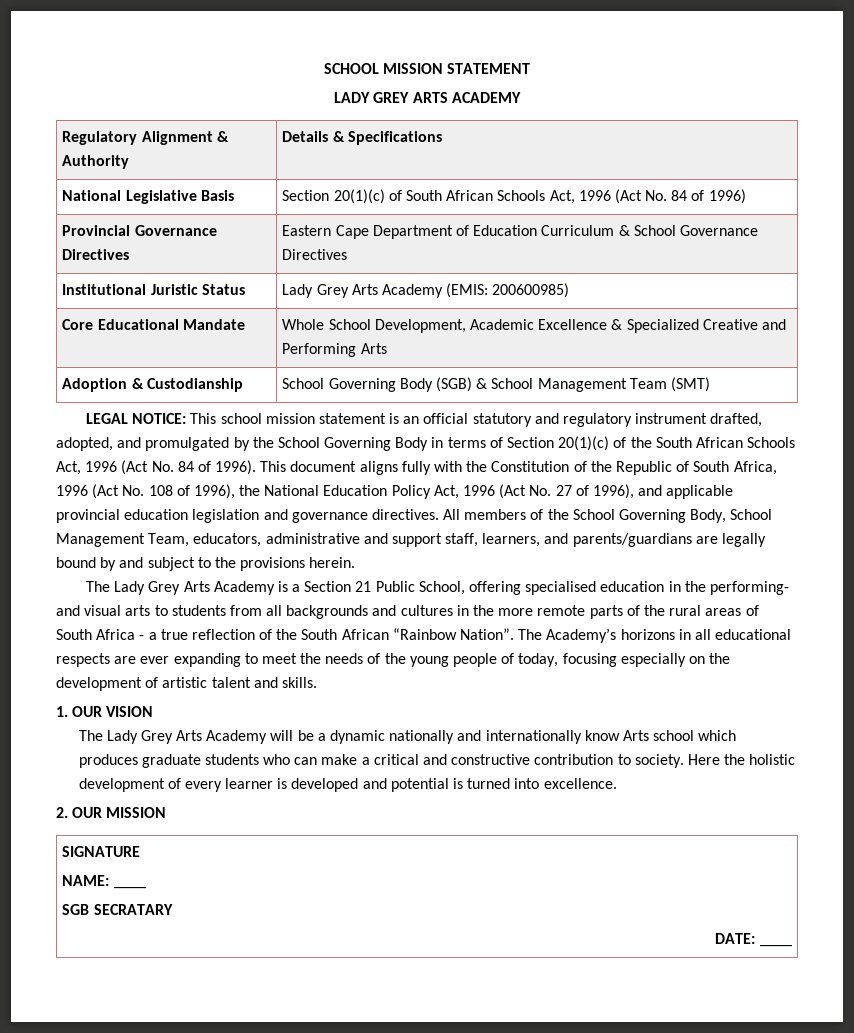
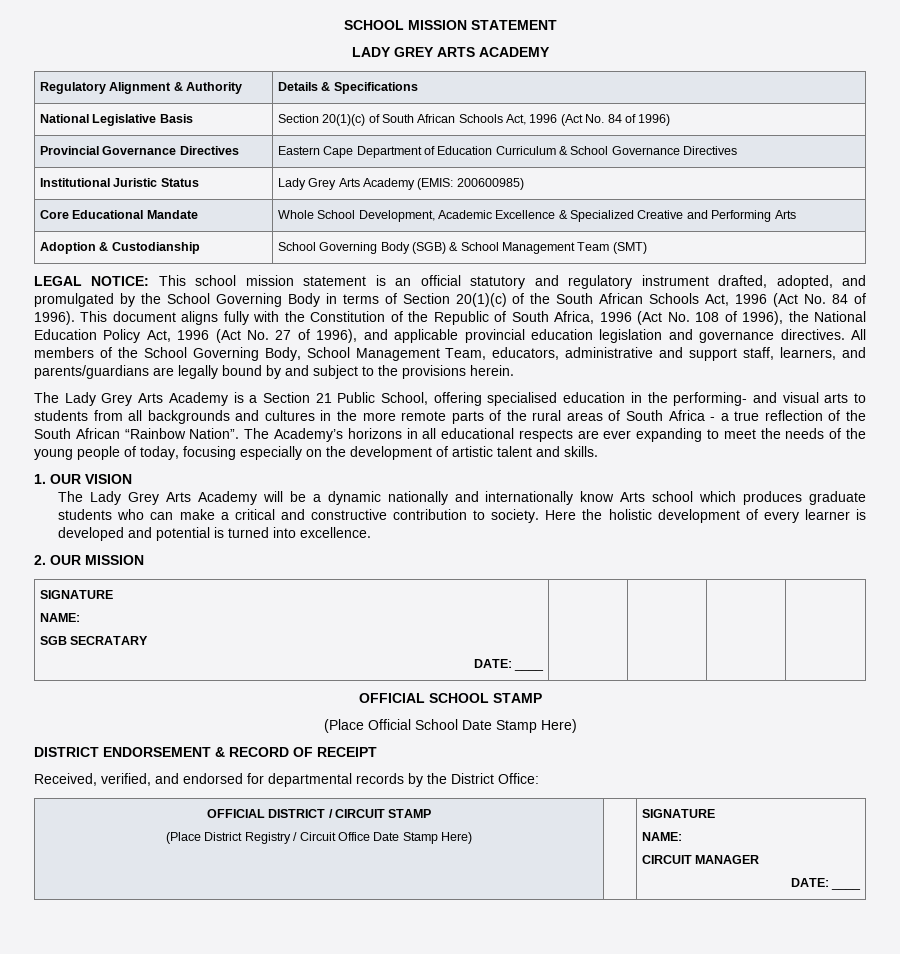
[113,886,146,889] ____ -> (80, 617) none
(173, 909) none -> [473,659,512,668] [514,668,545,671] [358,693,542,703] [323,719,577,733] [34,747,377,757] [34,773,539,787] [206,809,432,818] [165,832,472,844] [641,809,715,818] [641,832,682,841] [641,855,760,864] // DATE: ____ | | | | // OFFICIAL SCHOOL STAMP // (Place Official School Date Stamp Here) // DISTRICT ENDORSEMENT & RECORD OF RECEIPT // Received, verified, and endorsed for departmental records by the District Office: // OFFICIAL DISTRICT / CIRCUIT STAMP // (Place District Registry / Circuit Office Date Stamp Here) | | SIGNATURE // NAME: // CIRCUIT MANAGER

